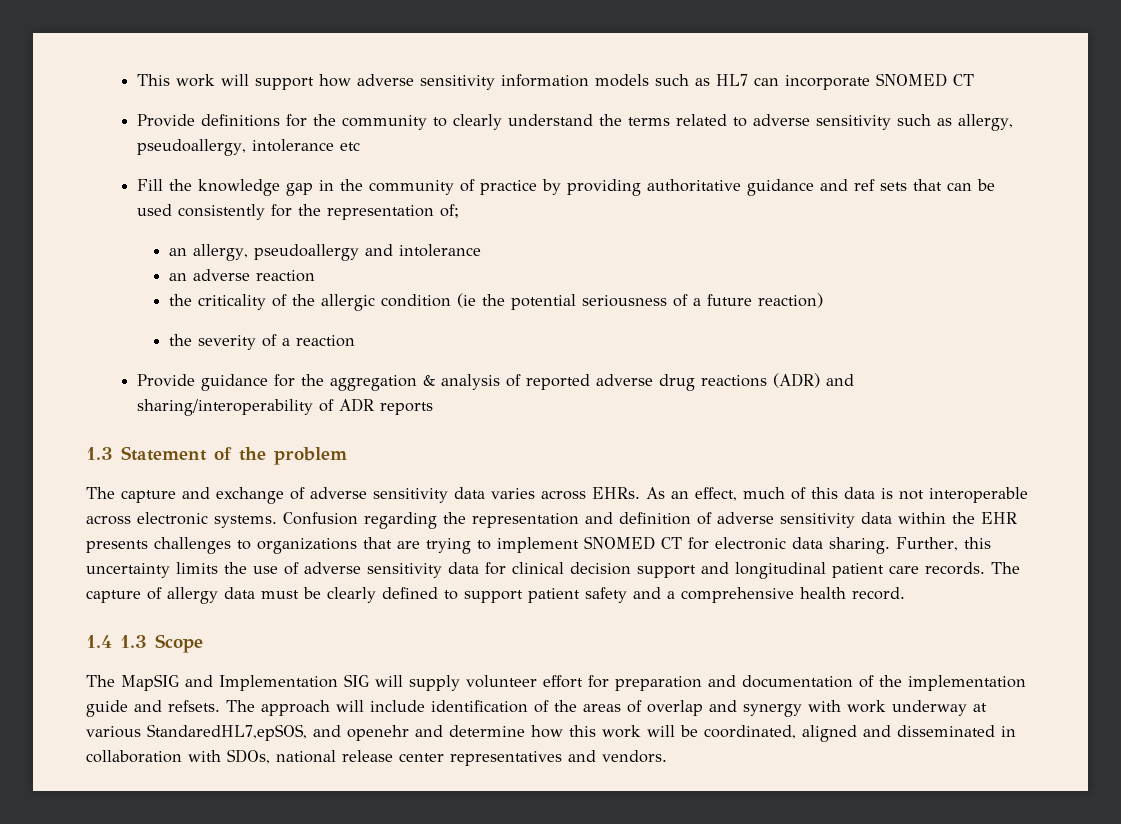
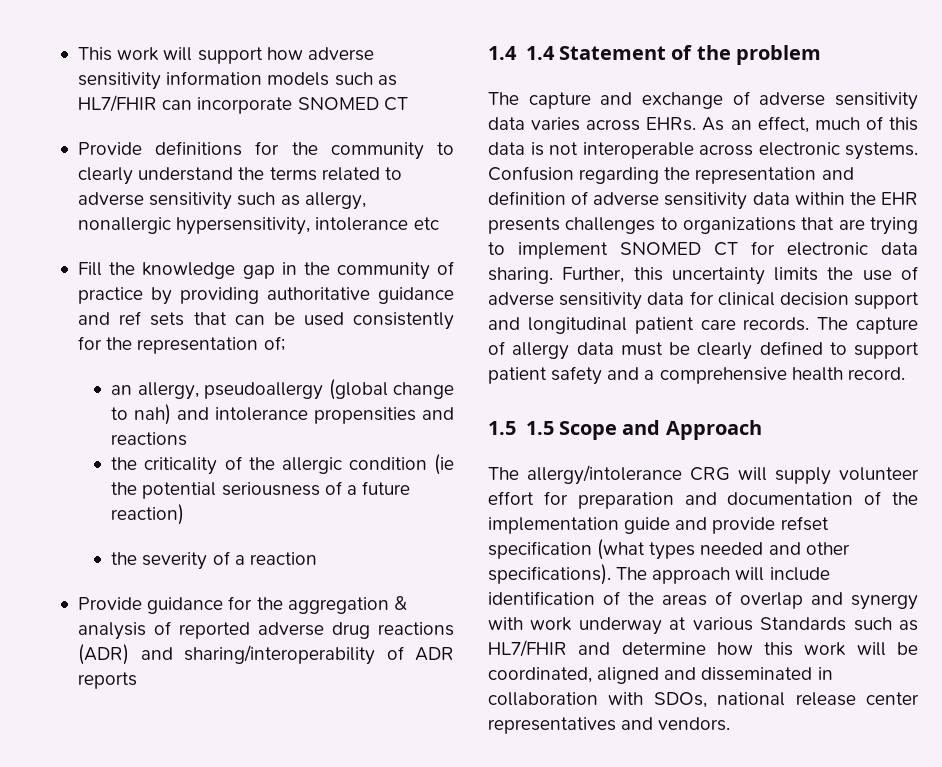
[715,74,748,86] HL7 -> [78,95,158,112] HL7/FHIR
[136,139,246,156] pseudoallergy, -> [78,217,311,235] nonallergic hypersensitivity,
(360, 252) none -> [328,379,455,400] [111,404,172,425] (global change to nah)
[169,269,316,282] // an adverse reaction -> [314,407,454,424] [111,432,188,446] propensities and reactions
[86,447,113,460] 1.3 -> [488,46,555,60] 1.4 1.4
[86,635,148,648] 1.4 1.3 -> [488,421,554,435] 1.5 1.5
[86,674,369,691] // The MapSIG and Implementation SIG -> [622,420,762,440] [488,465,730,485] and Approach // The allergy/intolerance CRG
[168,700,220,712] refsets. -> [712,516,829,534] [488,539,850,560] [488,564,611,585] provide refset specification (what types needed and other specifications).
[147,724,409,741] StandaredHL7,epSOS, and openehr -> [760,617,919,631] [488,640,567,657] Standards such as HL7/FHIR

